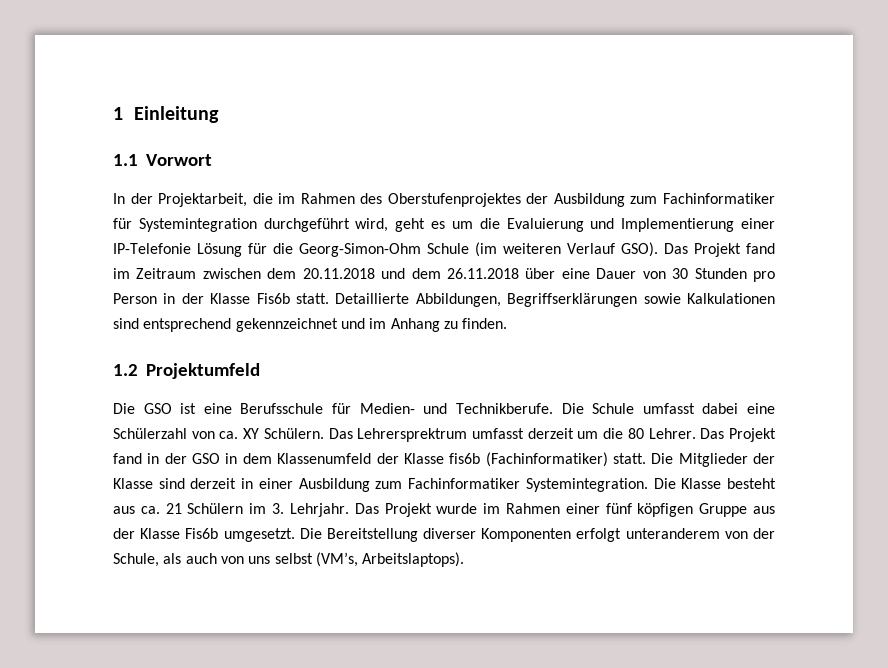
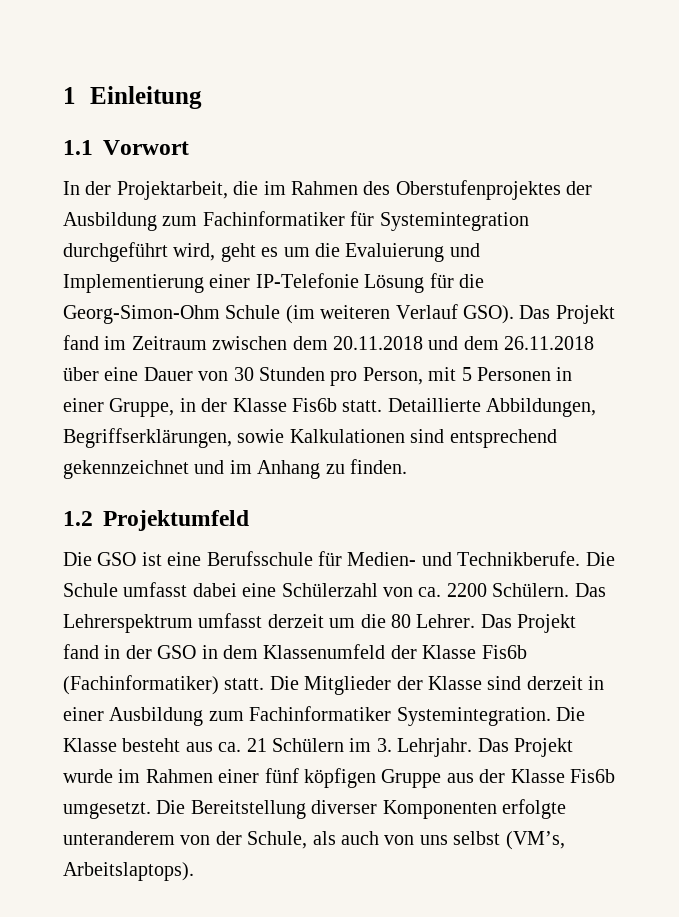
[113,293,157,304] Person -> [362,367,573,385] [63,398,175,417] Person, mit 5 Personen in einer Gruppe,
[507,293,638,307] Begriffserklärungen -> [63,428,232,448] Begriffserklärungen,
[243,428,260,439] XY -> [446,583,487,597] 2200
[357,428,468,442] Lehrersprektrum -> [63,614,193,633] Lehrerspektrum
[449,453,481,464] fis6b -> [481,645,527,659] Fis6b
[576,528,622,542] erfolgt -> [502,799,566,819] erfolgte

